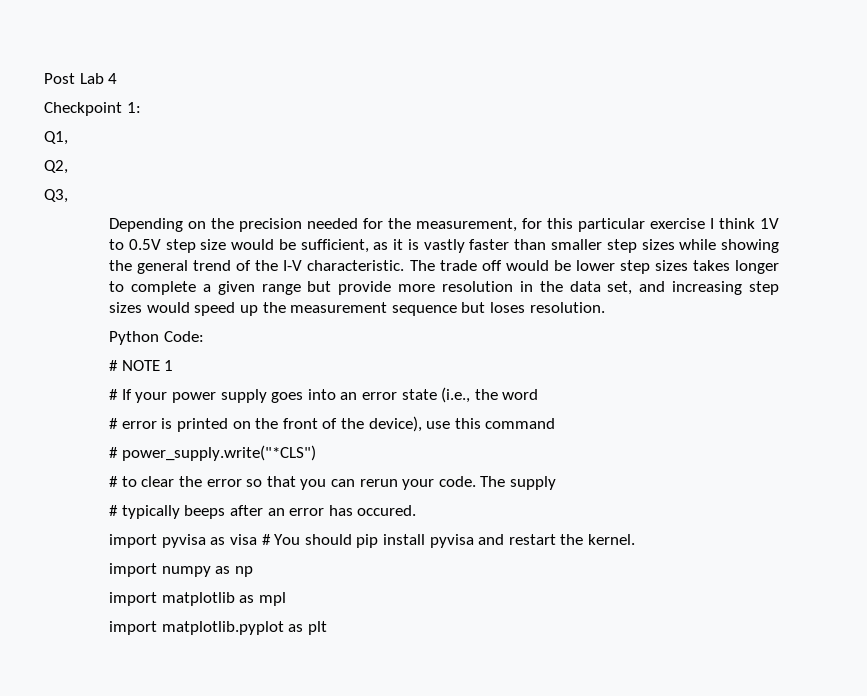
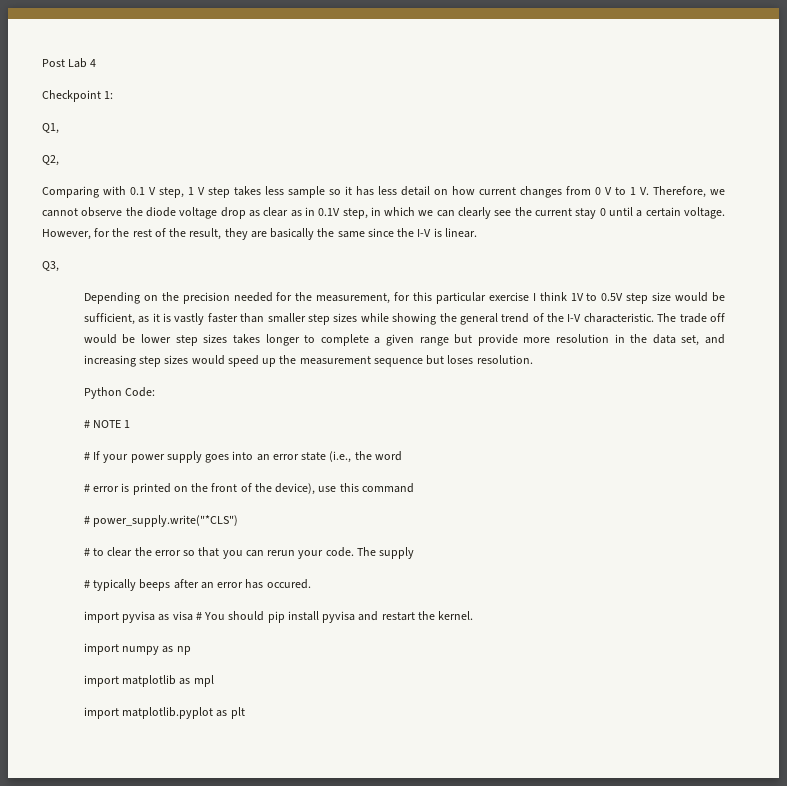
(68, 167) none -> [42,186,725,198] [42,207,726,219] [42,228,477,240] // Comparing with 0.1 V step, 1 V step takes less sample so it has less detail on how current changes from 0 V to 1 V. Therefore, we cannot observe the diode voltage drop as clear as in 0.1V step, in which we can clearly see the current stay 0 until a certain voltage. However, for the rest of the result, they are basically the same since the I-V is linear.

